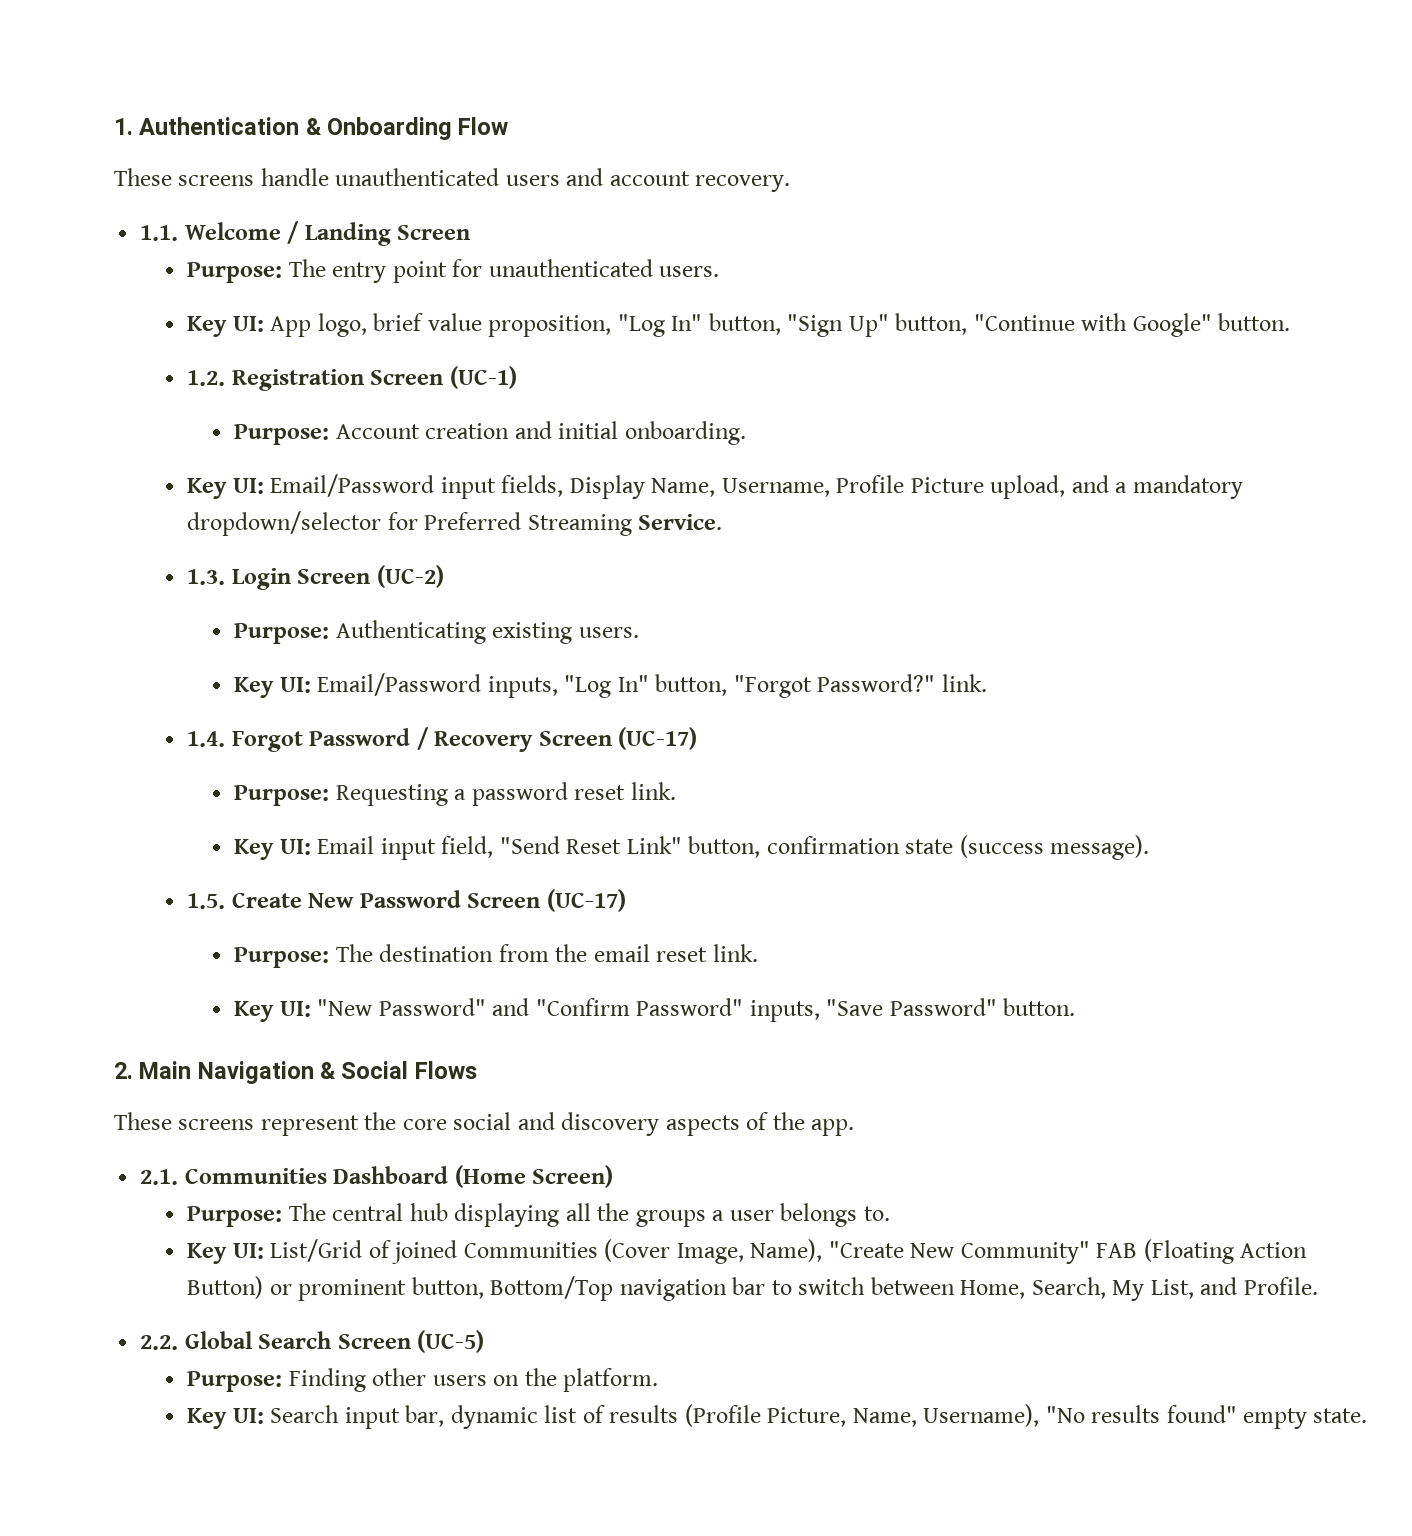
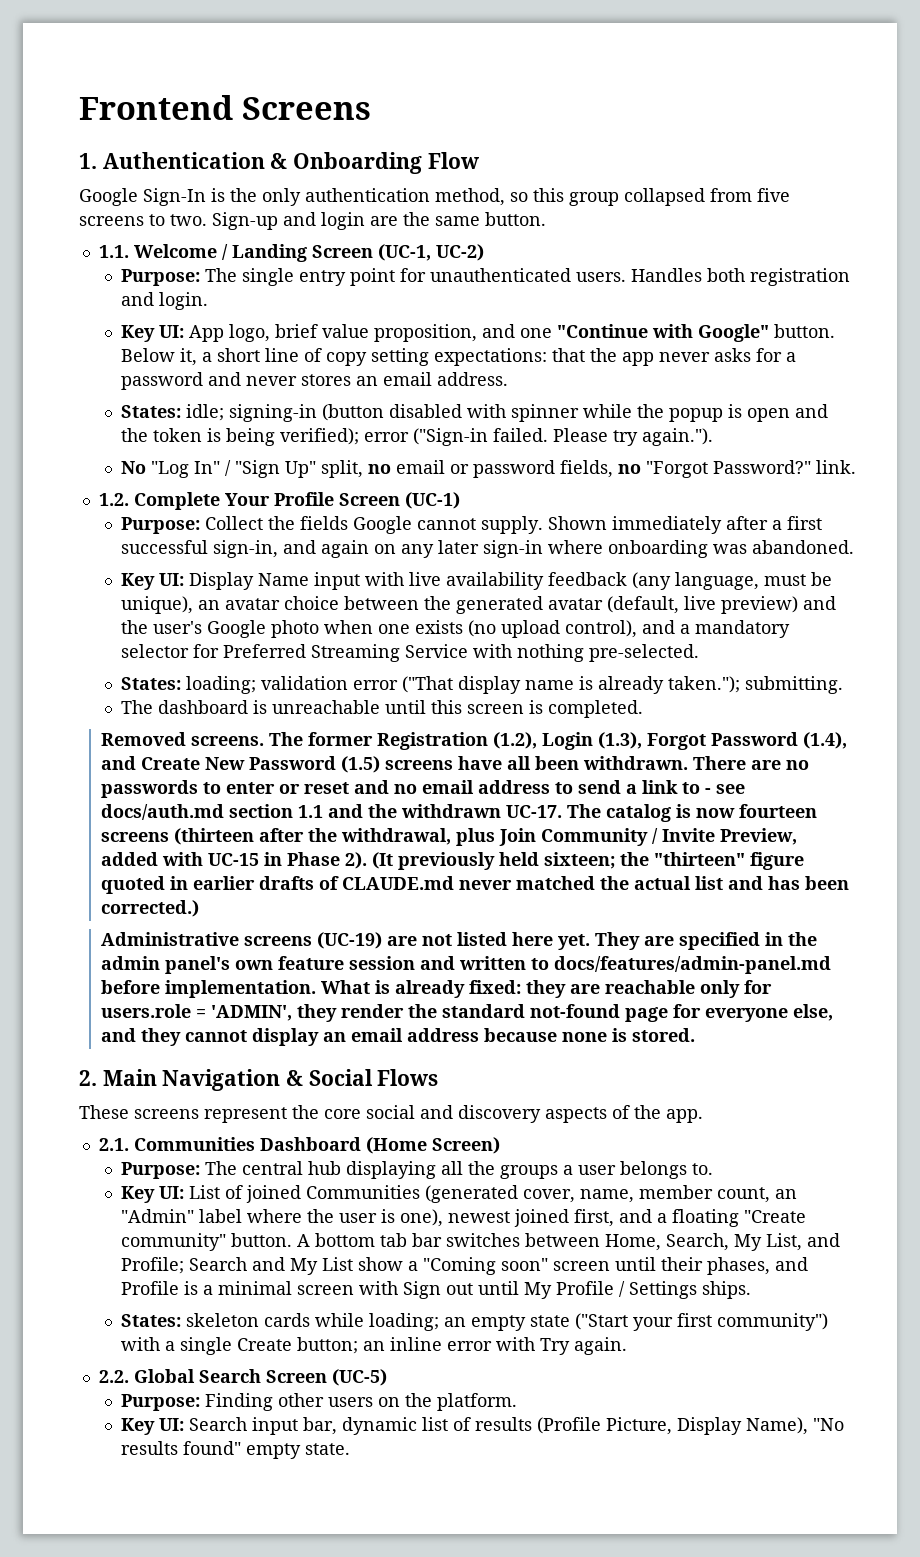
(114, 126) none -> [79,95,371,120] Frontend Screens //
[114,168,791,192] These screens handle unauthenticated users and account recovery. -> [79,188,790,206] [79,212,546,230] Google Sign-In is the only authentication method, so this group collapsed from five screens to two. Sign-up and login are the same button.
[187,259,326,283] // Purpose: The -> [377,244,484,261] [120,268,294,286] (UC-1, UC-2) // Purpose: The single
(720, 271) none -> [630,268,850,286] [120,292,208,310] Handles both registration and login.
[617,313,1290,337] [187,366,517,391] [234,421,746,445] [187,474,1066,499] "Log In" button, "Sign Up" button, "Continue with Google" button. // 1.2. Registration Screen (UC-1) // Purpose: Account creation and initial onboarding. // Key UI: Email/Password input fields, Display Name, Username, Profile Picture upload, -> [481,324,835,342] [120,348,796,366] [120,372,508,390] [120,404,828,422] [120,428,713,446] [120,460,856,478] [98,492,460,510] [120,516,822,534] [120,540,854,558] [120,572,832,590] [120,596,836,614] [120,620,637,638] and one "Continue with Google" button. Below it, a short line of copy setting expectations: that the app never asks for a password and never stores an email address. // States: idle; signing-in (button disabled with spinner while the popup is open and the token is being verified); error ("Sign-in failed. Please try again."). // No "Log In" / "Sign Up" split, no email or password fields, no "Forgot Password?" link. // 1.2. Complete Your Profile Screen (UC-1) // Purpose: Collect the fields Google cannot supply. Shown immediately after a first successful sign-in, and again on any later sign-in where onboarding was abandoned. // Key UI: Display Name input with live availability feedback (any language, must be unique), an avatar choice between the generated avatar (default, live preview) and the user's Google photo when one exists (no upload control),
[187,511,382,536] dropdown/selector -> [120,644,189,658] selector
[638,514,723,530] [187,565,444,590] [234,620,639,644] [234,673,987,698] [187,727,698,752] [234,782,676,806] [234,835,1149,860] [187,889,626,912] [234,944,758,968] [234,998,1076,1022] Service. // 1.3. Login Screen (UC-2) // Purpose: Authenticating existing users. // Key UI: Email/Password inputs, "Log In" button, "Forgot Password?" link. // 1.4. Forgot Password / Recovery Screen (UC-17) // Purpose: Requesting a password reset link. // Key UI: Email input field, "Send Reset Link" button, confirmation state (success message). // 1.5. Create New Password Screen (UC-17) // Purpose: The destination from the email reset link. // Key UI: "New Password" and "Confirm Password" inputs, "Save Password" button. -> [404,644,699,662] [120,676,843,694] [120,700,643,718] [101,732,848,750] [101,756,810,773] [101,780,746,798] [101,804,818,822] [101,828,798,846] [101,852,805,870] [101,876,850,894] [101,900,200,917] [101,932,818,950] [101,956,832,974] [101,980,773,998] [101,1004,834,1022] [101,1028,696,1046] Service with nothing pre-selected. // States: loading; validation error ("That display name is already taken."); submitting. // The dashboard is unreachable until this screen is completed. // Removed screens. The former Registration (1.2), Login (1.3), Forgot Password (1.4), and Create New Password (1.5) screens have all been withdrawn. There are no passwords to enter or reset and no email address to send a link to - see docs/auth.md section 1.1 and the withdrawn UC-17. The catalog is now fourteen screens (thirteen after the withdrawal, plus Join Community / Invite Preview, added with UC-15 in Phase 2). (It previously held sixteen; the "thirteen" figure quoted in earlier drafts of CLAUDE.md never matched the actual list and has been corrected.) // Administrative screens (UC-19) are not listed here yet. They are specified in the admin panel's own feature session and written to docs/features/admin-panel.md before implementation. What is already fixed: they are reachable only for users.role = 'ADMIN', they render the standard not-found page for everyone else, and they cannot display an email address because none is stored.
[270,1239,363,1262] List/Grid -> [188,1185,220,1199] List
[604,1239,1308,1264] [187,1276,866,1301] (Cover Image, Name), "Create New Community" FAB (Floating Action Button) or prominent button, Bottom/Top navigation bar to switch -> [424,1185,797,1203] [120,1209,806,1227] [120,1233,520,1251] (generated cover, name, member count, an "Admin" label where the user is one), newest joined first, and a floating "Create community" button. A bottom tab bar switches
[1243,1277,1318,1295] Profile. -> [120,1257,808,1275] [120,1281,751,1299] [120,1313,828,1331] [120,1337,627,1355] Profile; Search and My List show a "Coming soon" screen until their phases, and Profile is a minimal screen with Sign out until My Profile / Settings ships. // States: skeleton cards while loading; an empty state ("Start your first community") with a single Create button; an inline error with Try again.
[852,1404,1040,1427] Name, Username), -> [676,1417,808,1435] Display Name),

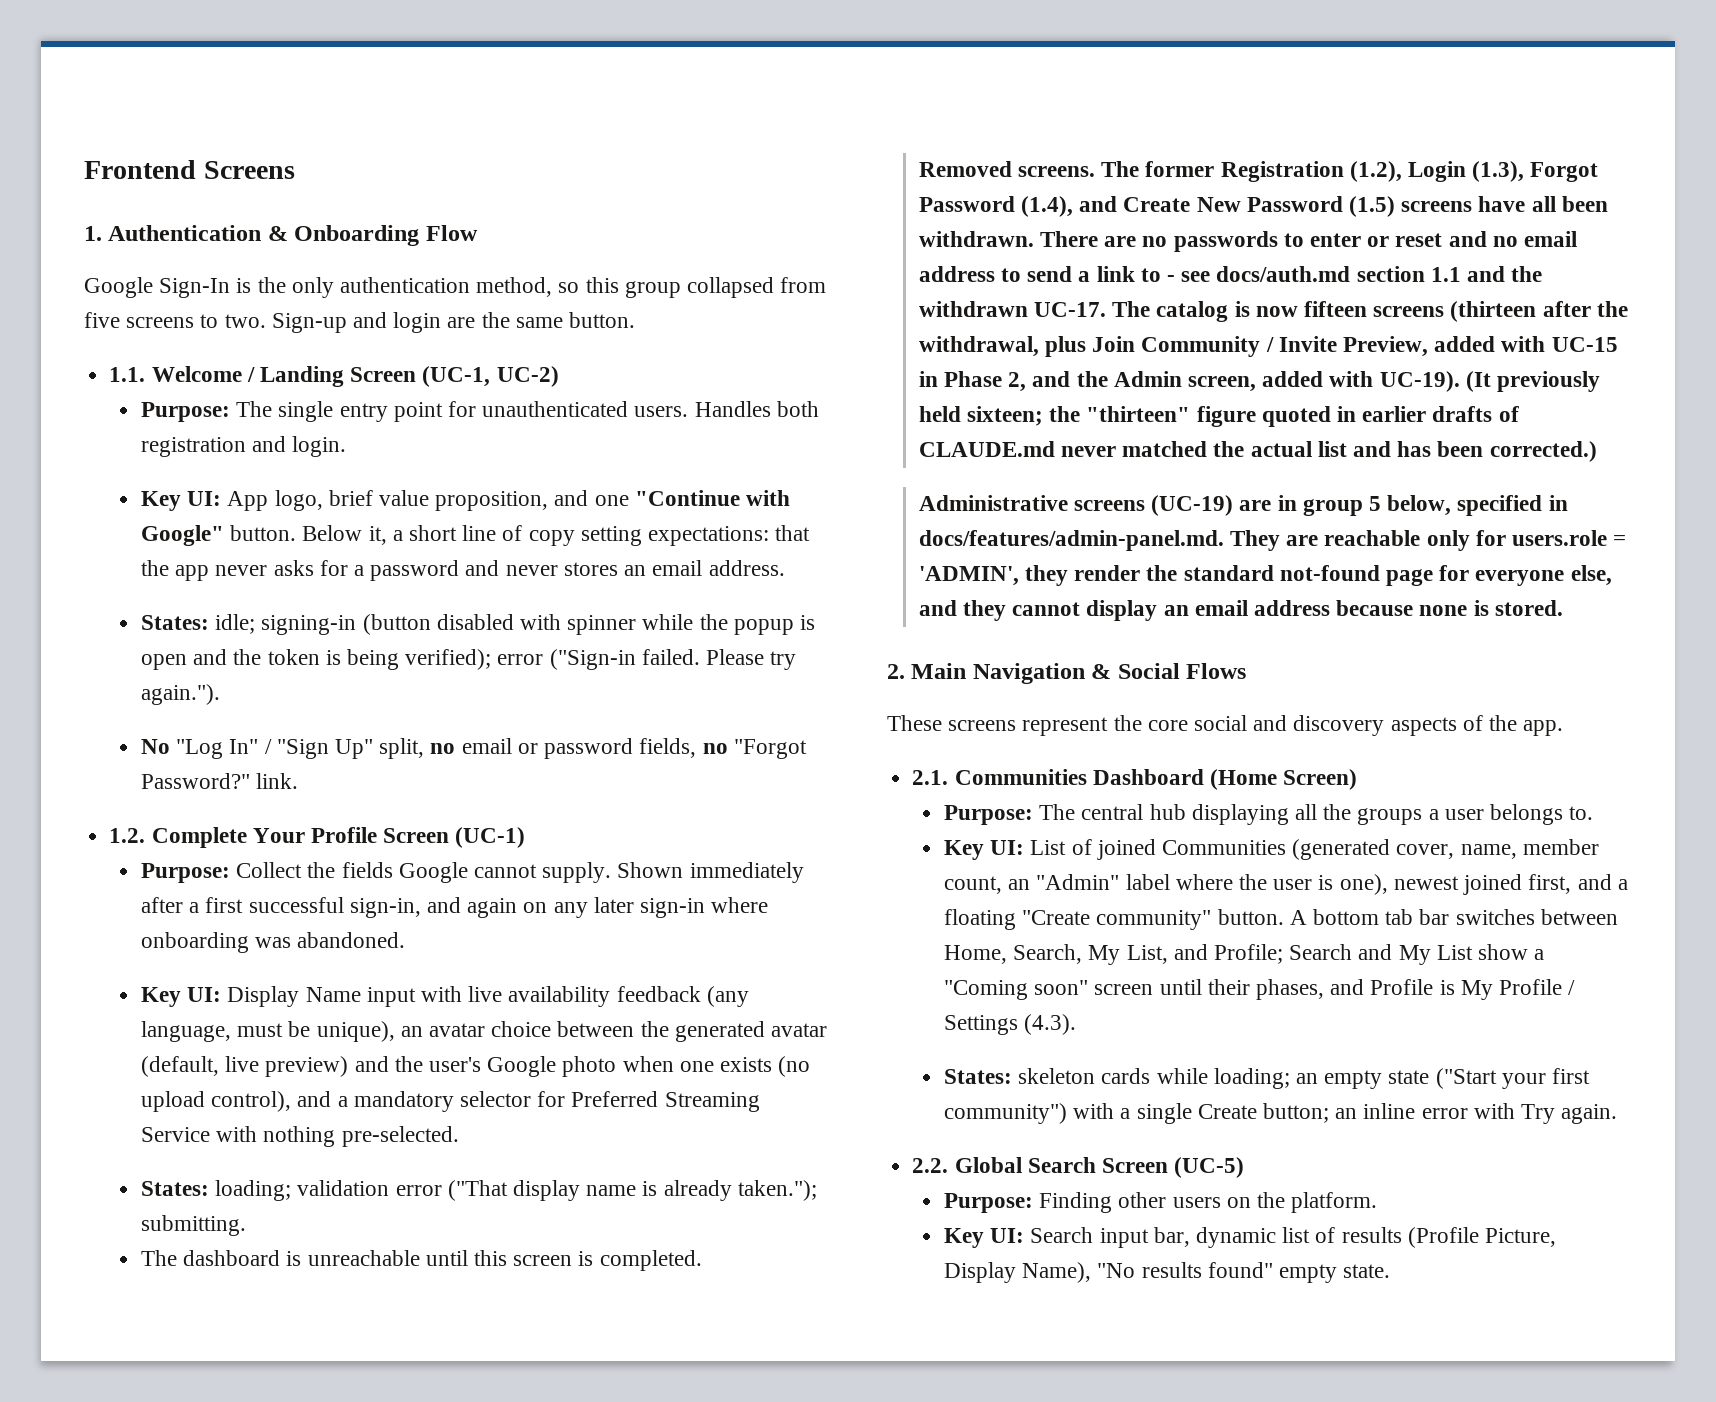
[739,804,818,818] fourteen -> [1303,301,1367,317] fifteen
[345,852,368,869] 2). -> [1008,371,1460,392] 2, and the Admin screen, added with UC-19).
[422,932,818,950] [101,956,832,974] [101,980,567,998] not listed here yet. They are specified in the admin panel's own feature session and written to docs/features/admin-panel.md before implementation. What is already fixed: they -> [1277,495,1568,516] [918,530,1280,551] in group 5 below, specified in docs/features/admin-panel.md. They
[202,1281,519,1299] a minimal screen with Sign out until -> (1455, 987) none
[701,1281,751,1299] ships. -> [1024,1014,1077,1035] (4.3).

